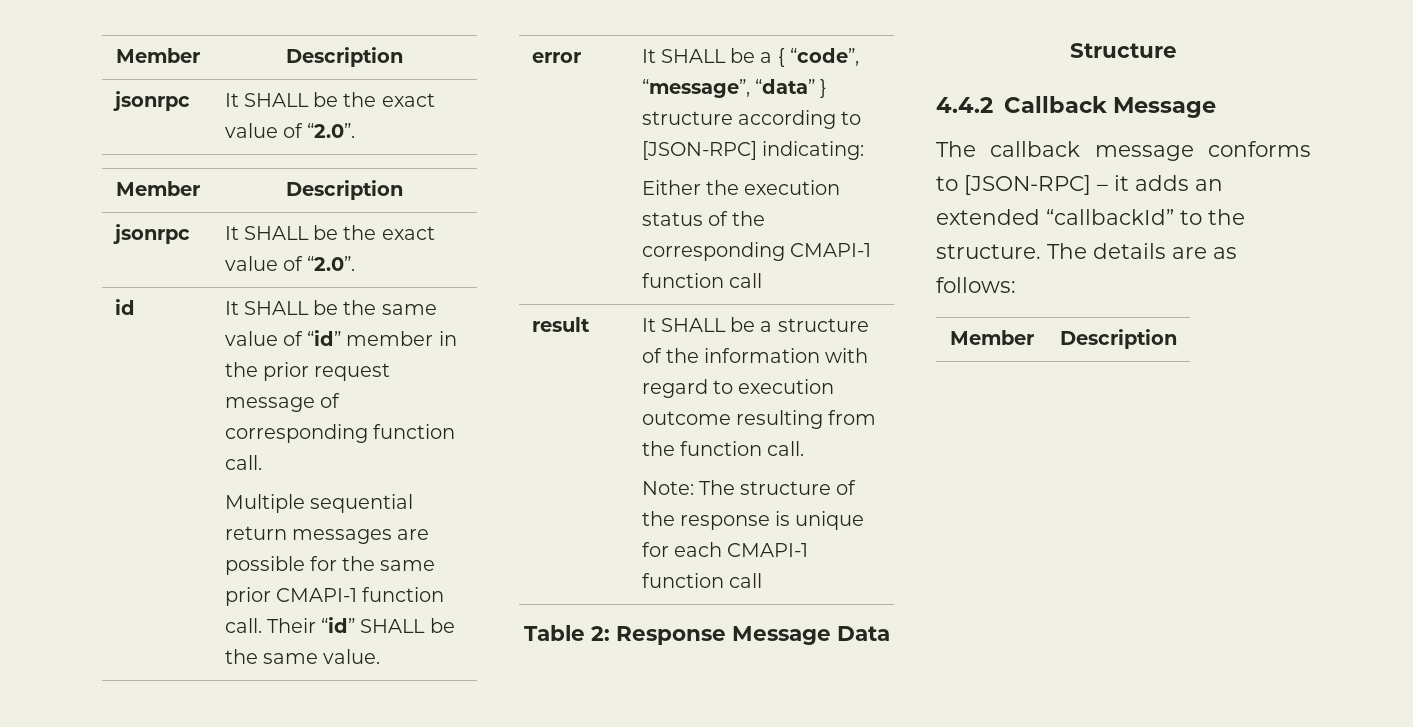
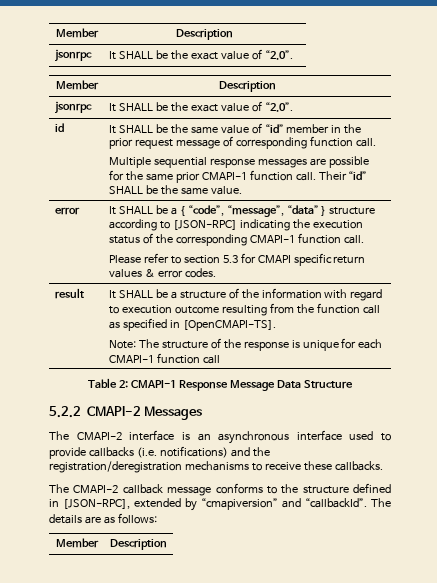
[224,526,287,540] return -> [209,158,255,168] response
[761,141,864,160] [641,180,701,195] indicating: // Either -> [239,219,290,231] indicating
[728,273,762,288] call -> [343,235,364,244] [108,253,366,266] [108,268,216,278] call. // Please refer to section 5.3 for CMAPI specific return values & error codes.
[767,441,805,456] call. -> [362,305,380,314] [108,318,276,331] call as specified in [OpenCMAPI-TS].
(610, 633) none -> [131,380,177,388] CMAPI-1
[936,96,1216,118] [936,141,1311,161] [936,175,1223,195] [936,209,1245,225] [936,244,1041,259] 4.4.2 Callback Message // The callback message conforms to [JSON-RPC] – it adds an extended “callbackId” to the structure. -> [49,406,202,420] [49,430,391,444] [49,446,270,459] [49,461,383,473] [49,483,391,496] [49,498,367,511] 5.2.2 CMAPI-2 Messages // The CMAPI-2 interface is an asynchronous interface used to provide callbacks (i.e. notifications) and the registration/deregistration mechanisms to receive these callbacks. // The CMAPI-2 callback message conforms to the structure defined in [JSON-RPC], extended by “cmapiversion” and “callbackId”.

